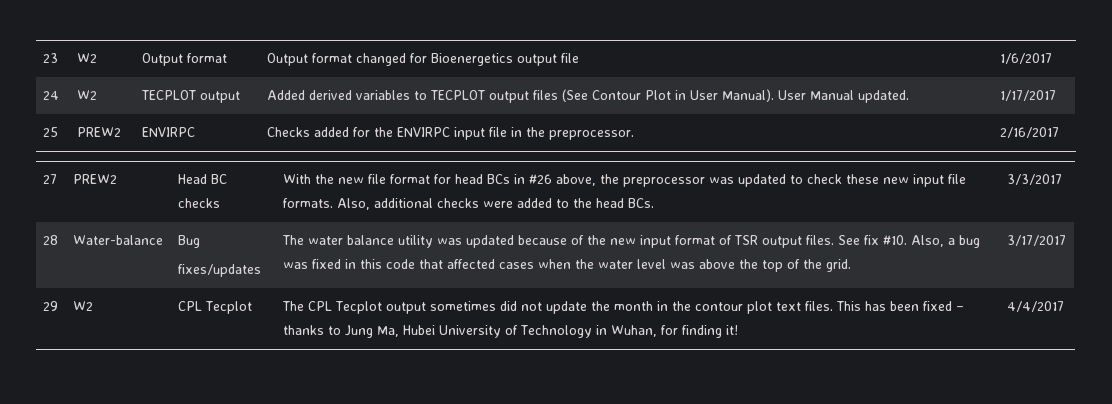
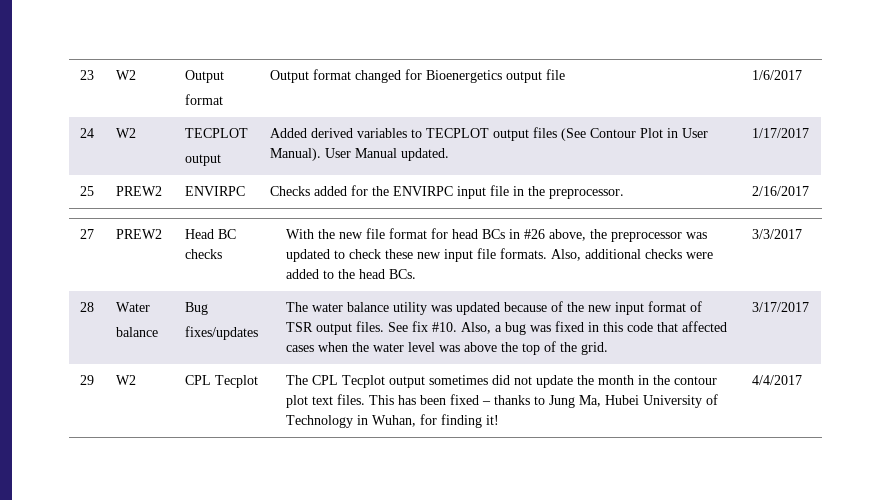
(184, 59) none -> (224, 76) //
(197, 95) none -> (248, 133) //
[73,235,164,245] Water-balance -> [115,302,150,312] [115,327,158,337] Water // balance

